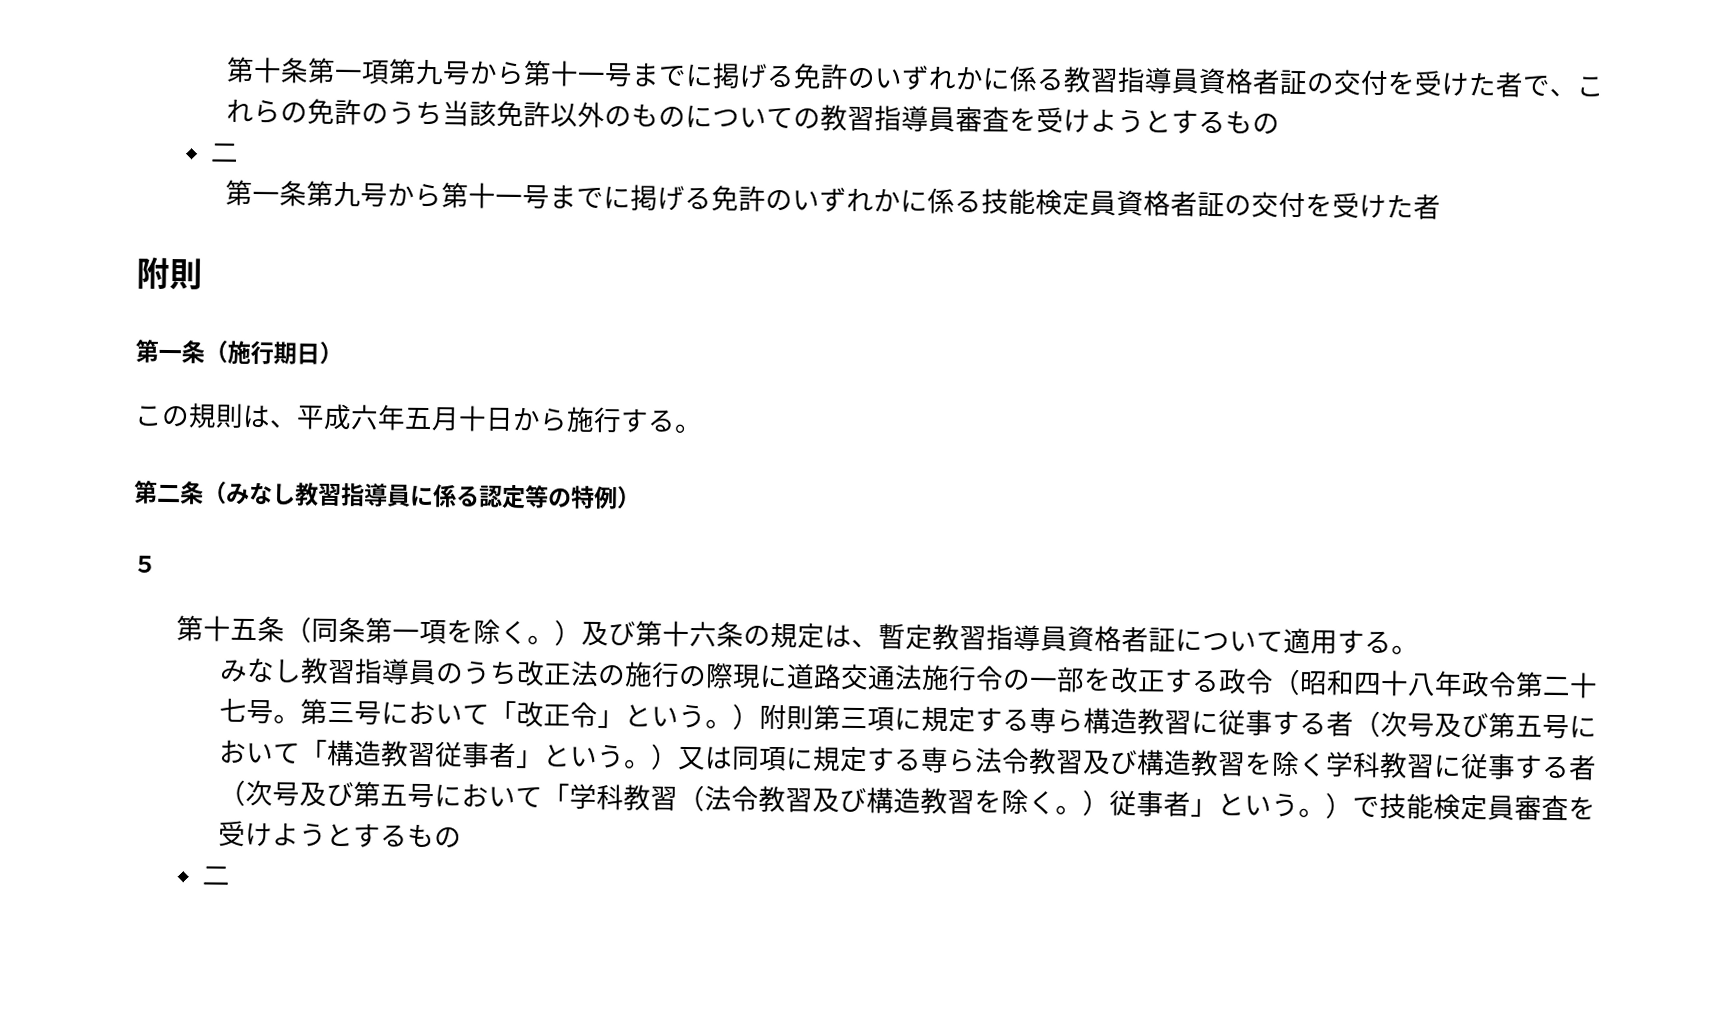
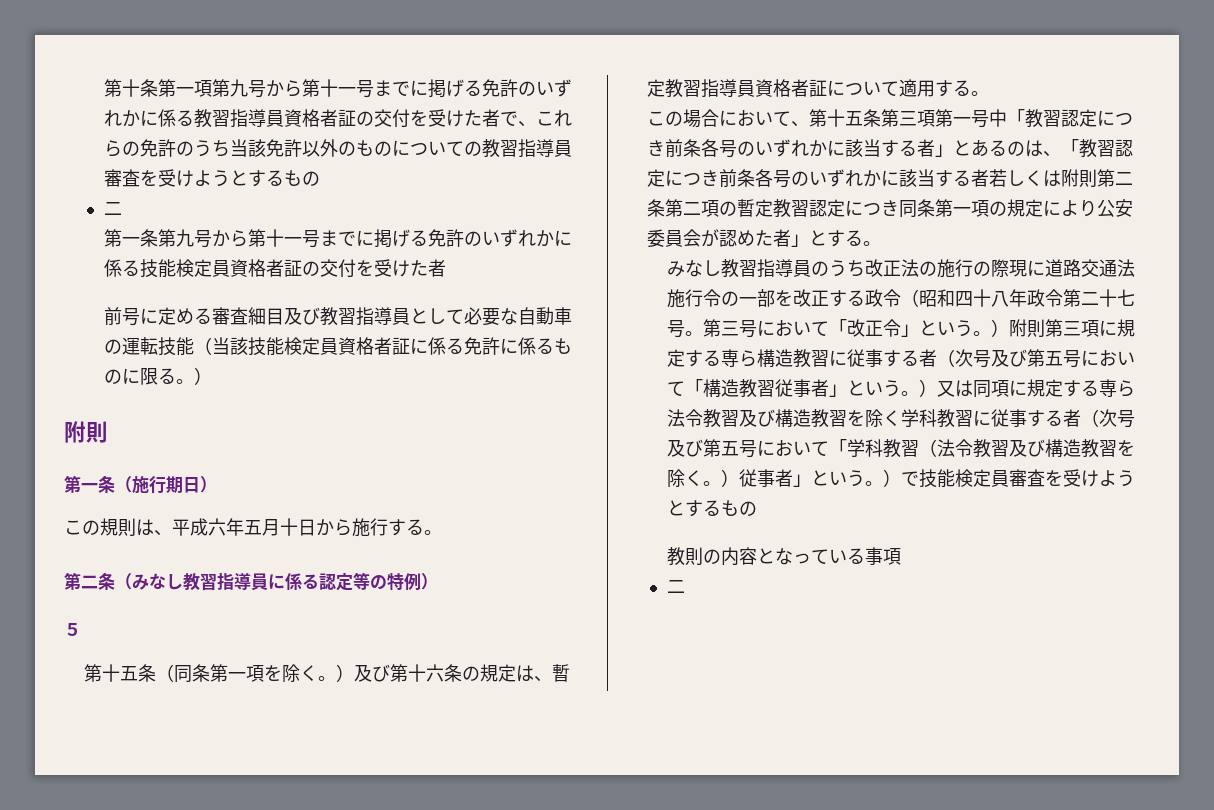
(1441, 206) none -> [103,307,572,326] [103,337,572,356] [103,367,212,385] // 前号に定める審査細目及び教習指導員として必要な自動車の運転技能（当該技能検定員資格者証に係る免許に係るものに限る。）
(1419, 650) none -> [646,109,1133,128] [646,139,1133,158] [646,169,1133,188] [646,199,1133,218] [646,229,881,247] // この場合において、第十五条第三項第一号中「教習認定につき前条各号のいずれかに該当する者」とあるのは、「教習認定につき前条各号のいずれかに該当する者若しくは附則第二条第二項の暫定教習認定につき同条第一項の規定により公安委員会が認めた者」とする。
(462, 838) none -> [666,547,901,566] // 教則の内容となっている事項

